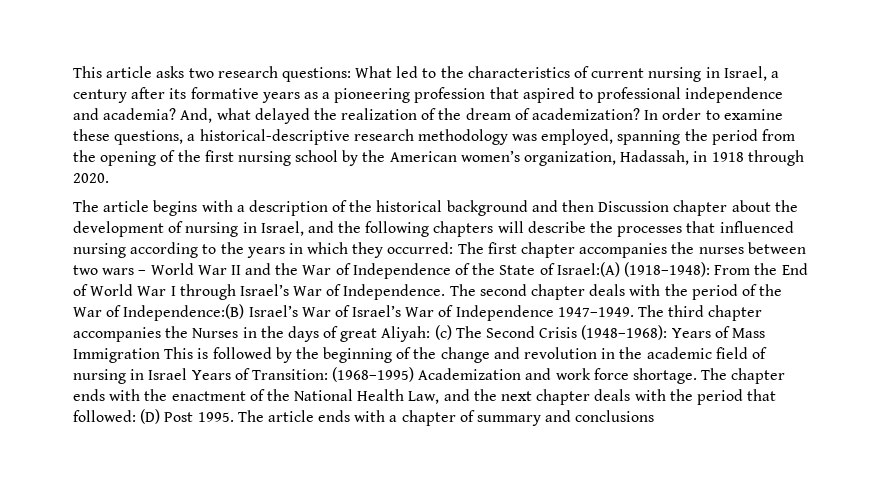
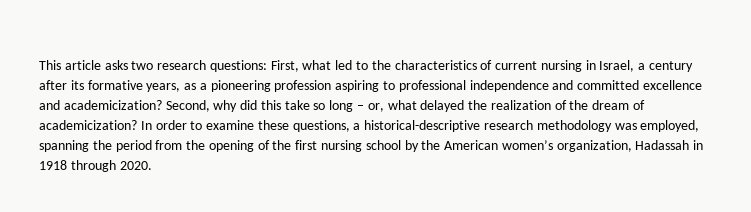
[355,66,393,78] What -> [270,60,332,72] First, what
[261,92,300,103] years -> [146,83,181,92] years,
[489,87,575,103] that aspired -> [335,80,380,92] aspiring
[103,108,213,123] academia? And, -> [577,80,702,90] [39,100,384,112] committed excellence and academicization? Second, why did this take so long – or,
[532,108,641,120] academization? -> [39,120,137,130] academicization?
[620,150,690,165] Hadassah, -> [635,140,690,150] Hadassah
[73,200,798,216] [73,221,794,237] [73,242,806,258] [73,262,808,279] [73,284,783,300] [73,304,763,321] [73,325,765,342] [73,347,767,363] [73,367,786,384] [73,389,777,405] [73,409,655,426] // The article begins with a description of the historical background and then Discussion chapter about the development of nursing in Israel, and the following chapters will describe the processes that influenced nursing according to the years in which they occurred: The first chapter accompanies the nurses between two wars – World War II and the War of Independence of the State of Israel:(A) (1918–1948): From the End of World War I through Israel’s War of Independence. The second chapter deals with the period of the War of Independence:(B) Israel’s War of Israel’s War of Independence 1947–1949. The third chapter accompanies the Nurses in the days of great Aliyah: (c) The Second Crisis (1948–1968): Years of Mass Immigration This is followed by the beginning of the change and revolution in the academic field of nursing in Israel Years of Transition: (1968–1995) Academization and work force shortage. The chapter ends with the enactment of the National Health Law, and the next chapter deals with the period that followed: (D) Post 1995. The article ends with a chapter of summary and conclusions -> (152, 165) none

